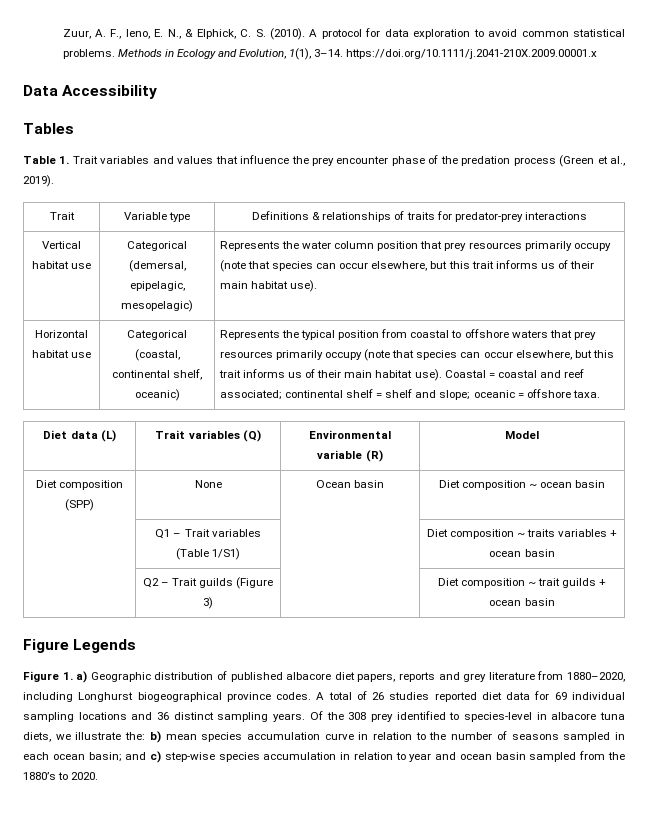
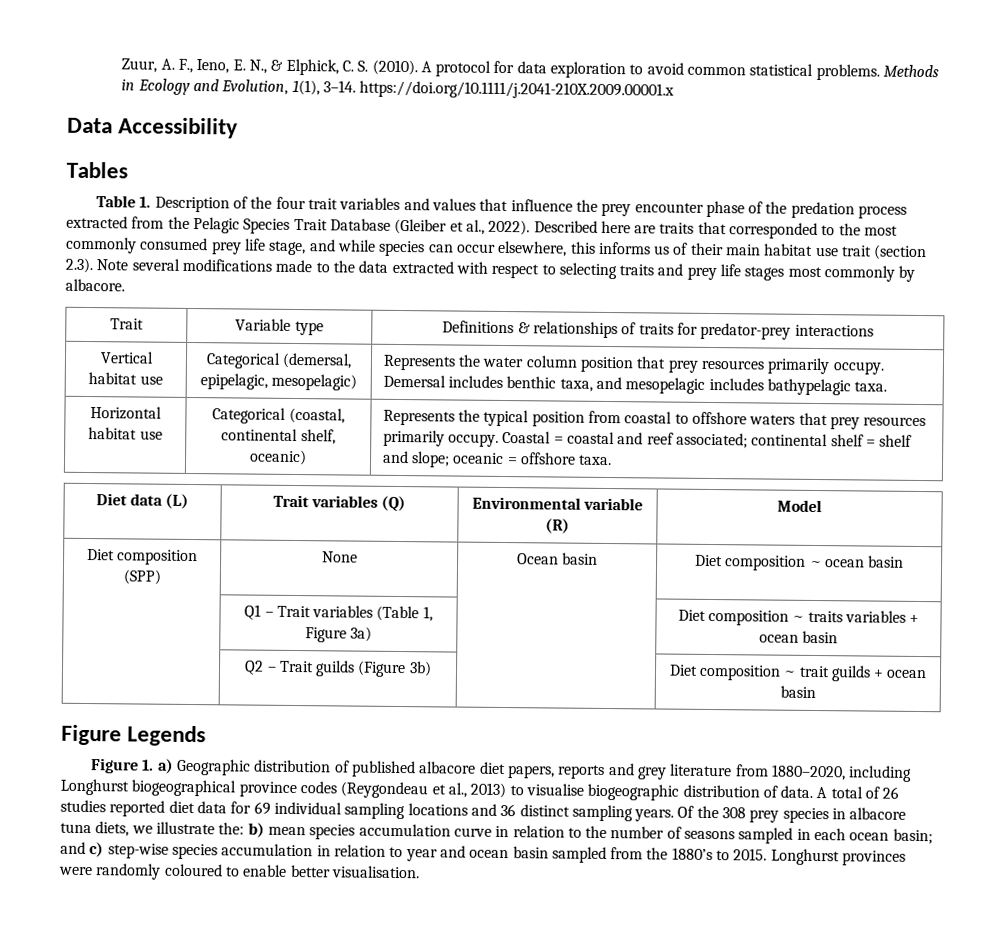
[72,156,98,164] Trait -> [154,196,338,213] Description of the four trait
[559,155,626,167] [23,175,54,187] (Green et al., 2019). -> [66,215,899,240] [66,236,928,261] [65,257,916,282] [65,278,125,292] extracted from the Pelagic Species Trait Database (Gleiber et al., 2022). Described here are traits that corresponded to the most commonly consumed prey life stage, and while species can occur elsewhere, this informs us of their main habitat use trait (section 2.3). Note several modifications made to the data extracted with respect to selecting traits and prey life stages most commonly by albacore.
[573,243,611,251] [219,260,595,272] [219,280,318,292] occupy (note that species can occur elsewhere, but this trait informs us of their main habitat use). -> [832,361,884,375] [382,374,888,396] occupy. Demersal includes benthic taxa, and mesopelagic includes bathypelagic taxa.
[325,349,614,361] [218,369,442,381] occupy (note that species can occur elsewhere, but this trait informs us of their main habitat use). -> [447,433,499,447] occupy.
[212,548,241,560] 1/S1) -> [422,606,433,622] [304,626,373,643] 1, Figure 3a)
[203,597,213,609] 3) -> [408,661,432,677] 3b)
[276,692,312,700] codes. -> [299,781,814,801] codes (Reygondeau et al., 2013) to visualise biogeographic distribution of data.
[396,711,532,722] identified to species-level -> [782,807,829,824] species
[71,772,99,780] 2020. -> [733,848,907,866] [59,863,420,880] 2015. Longhurst provinces were randomly coloured to enable better visualisation.

